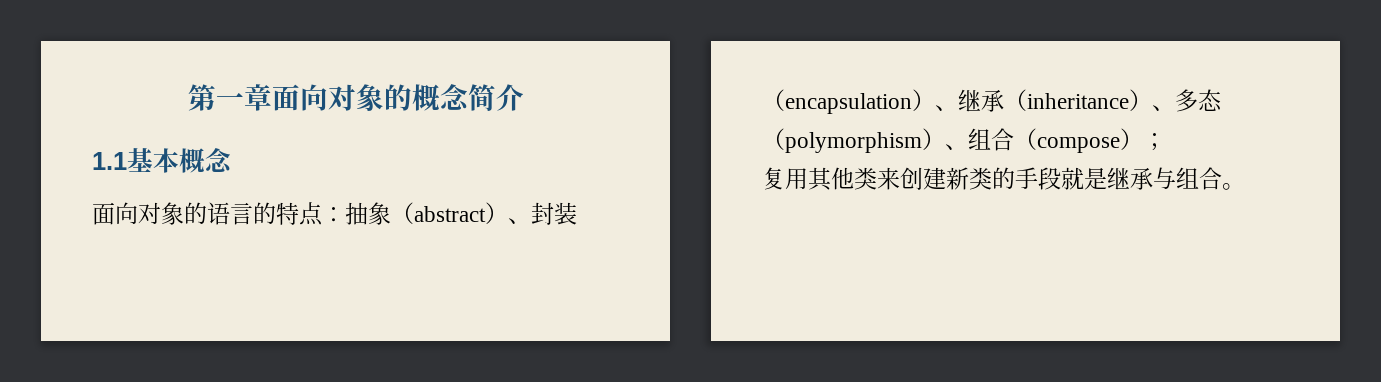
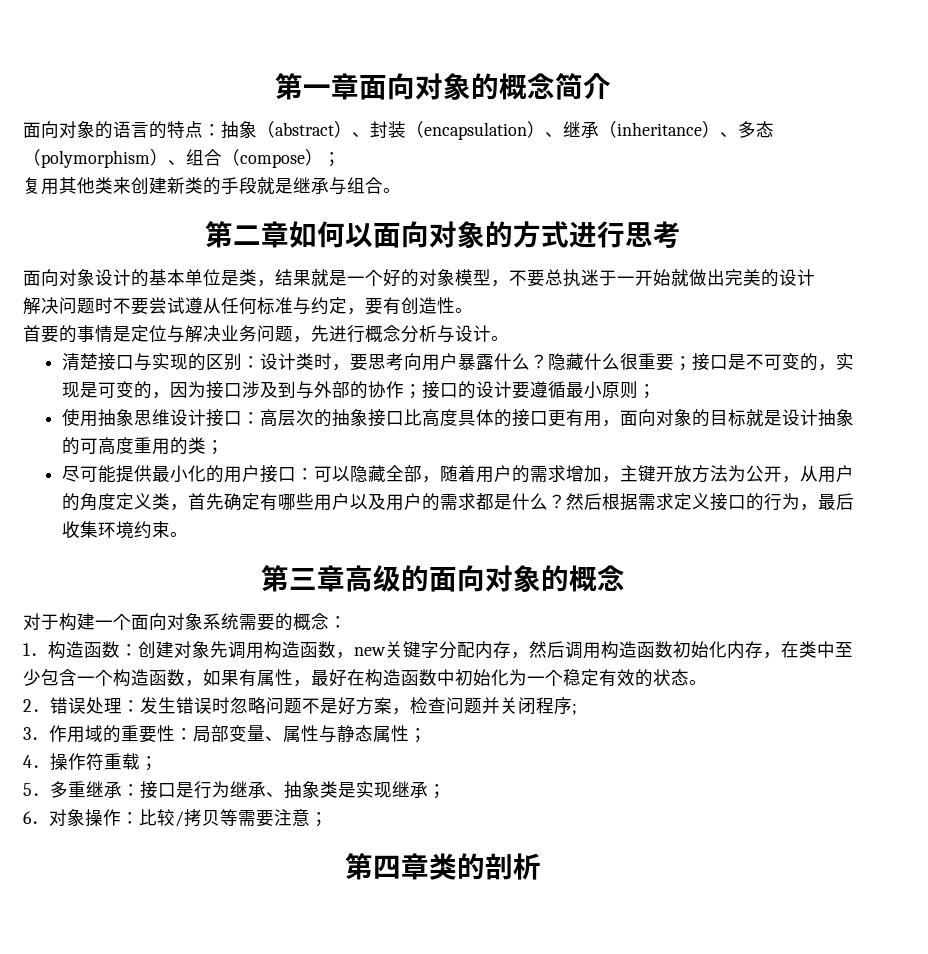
[92,148,233,173] // 1.1基本概念 -> (611, 86) none
(1245, 186) none -> [205,221,681,248] [23,269,815,287] [23,297,473,315] [23,325,509,343] [62,353,855,371] [62,381,657,399] [62,408,855,427] [62,437,225,455] [62,465,855,483] [62,493,855,511] [62,521,189,539] [261,565,625,592] [23,613,347,631] [23,641,853,659] [23,669,707,687] [23,697,577,715] [23,725,427,743] [23,753,158,771] [23,781,446,799] [23,809,328,827] [345,853,541,880] // 第二章如何以面向对象的方式进行思考 // 面向对象设计的基本单位是类，结果就是一个好的对象模型，不要总执迷于一开始就做出完美的设计 // 解决问题时不要尝试遵从任何标准与约定，要有创造性。 // 首要的事情是定位与解决业务问题，先进行概念分析与设计。 // 清楚接口与实现的区别：设计类时，要思考向用户暴露什么？隐藏什么很重要；接口是不可变的，实现是可变的，因为接口涉及到与外部的协作；接口的设计要遵循最小原则； // 使用抽象思维设计接口：高层次的抽象接口比高度具体的接口更有用，面向对象的目标就是设计抽象的可高度重用的类； // 尽可能提供最小化的用户接口：可以隐藏全部，随着用户的需求增加，主键开放方法为公开，从用户的角度定义类，首先确定有哪些用户以及用户的需求都是什么？然后根据需求定义接口的行为，最后收集环境约束。 // 第三章高级的面向对象的概念 // 对于构建一个面向对象系统需要的概念： // 1．构造函数：创建对象先调用构造函数，new关键字分配内存，然后调用构造函数初始化内存，在类中至少包含一个构造函数，如果有属性，最好在构造函数中初始化为一个稳定有效的状态。 // 2．错误处理：发生错误时忽略问题不是好方案，检查问题并关闭程序; // 3．作用域的重要性：局部变量、属性与静态属性； // 4．操作符重载； // 5．多重继承：接口是行为继承、抽象类是实现继承； // 6．对象操作：比较/拷贝等需要注意； // 第四章类的剖析

